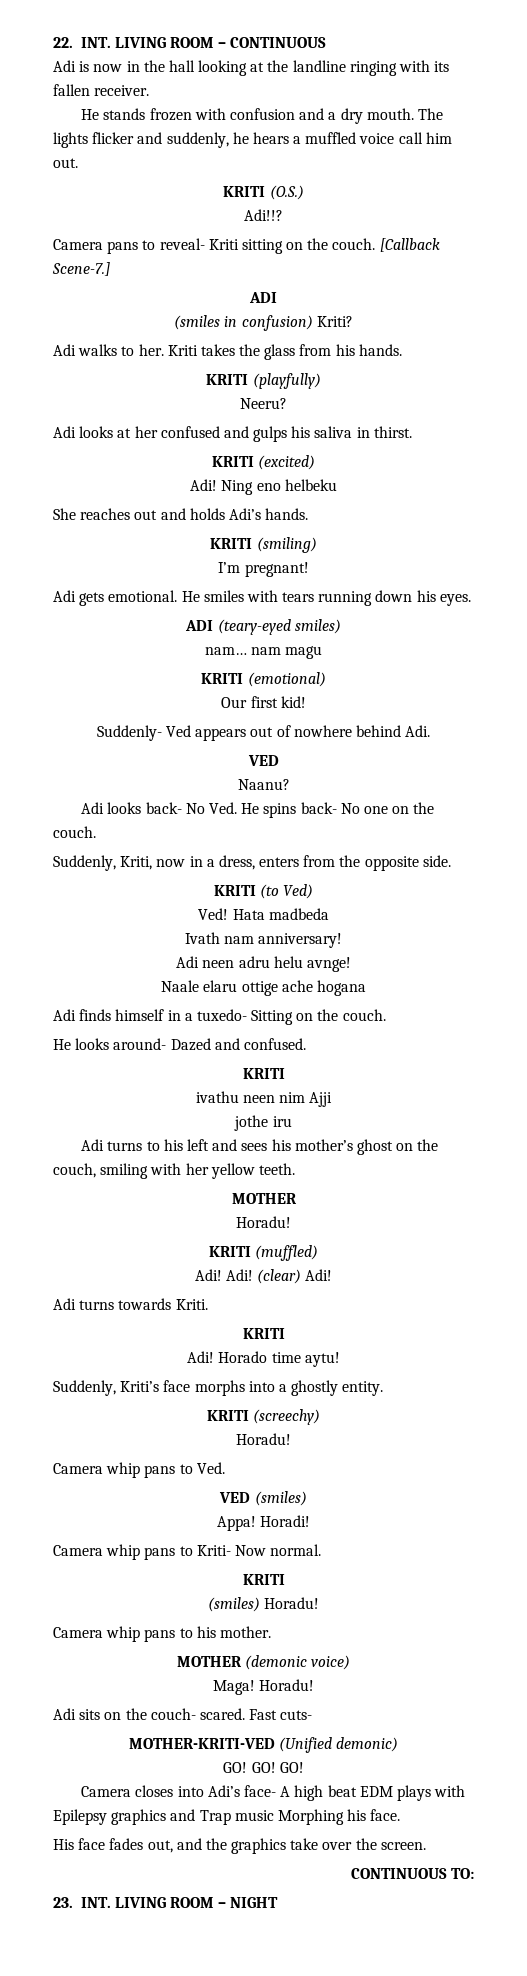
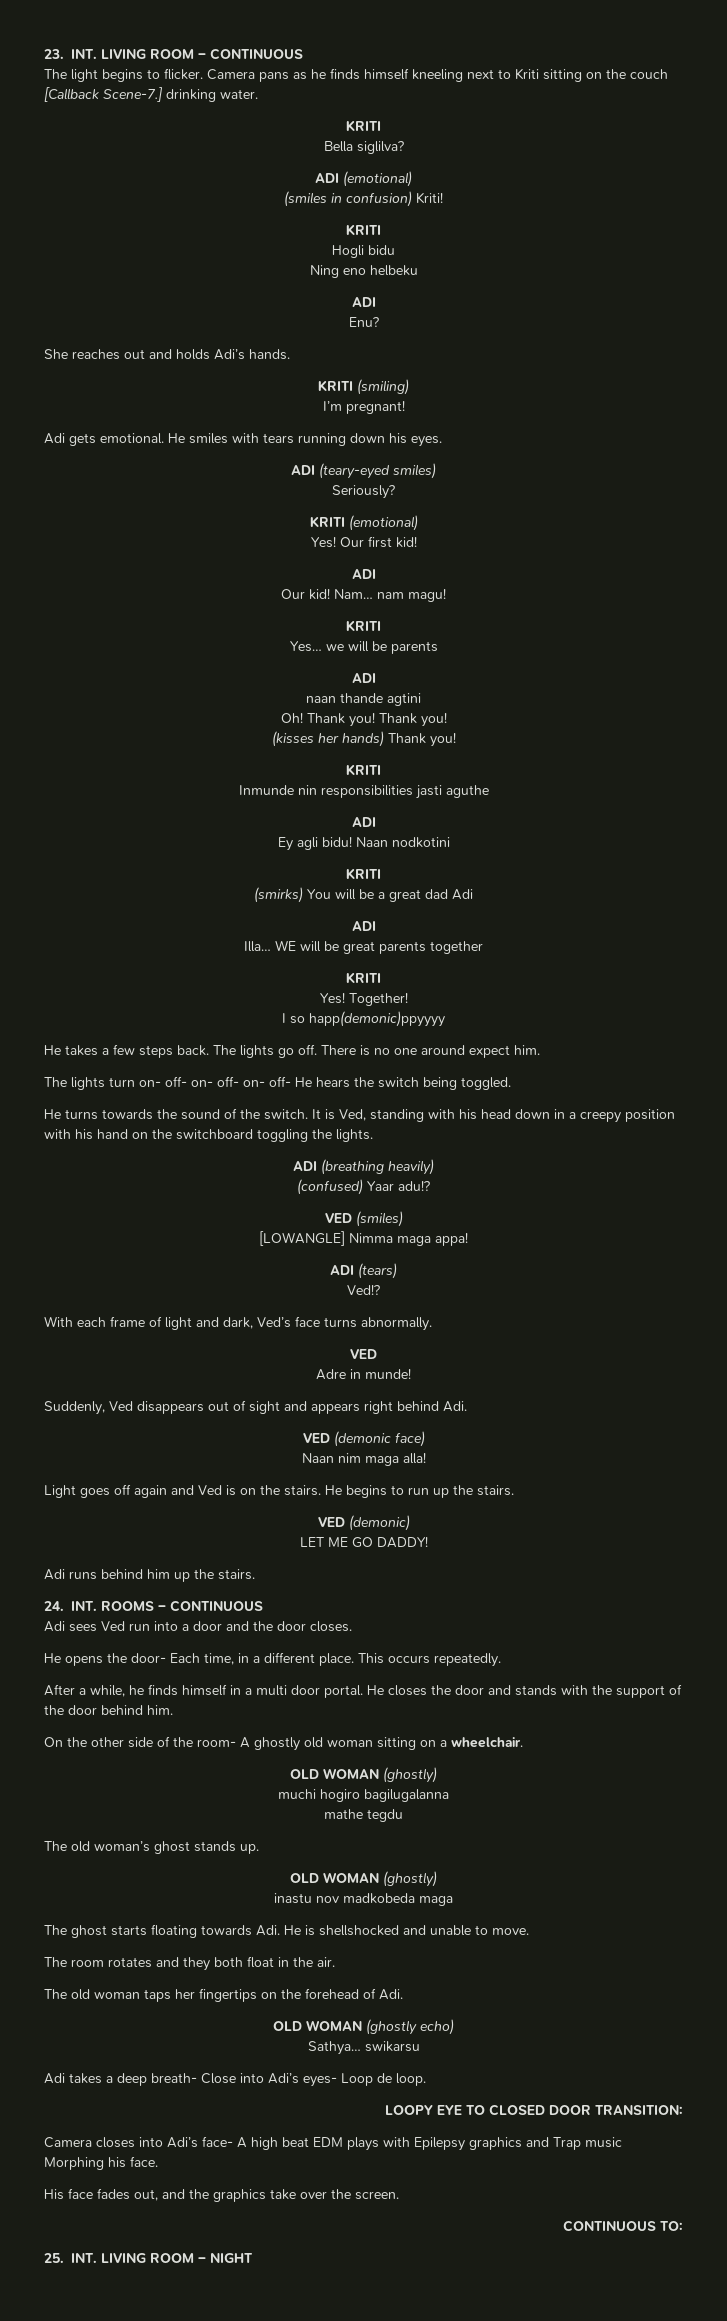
[53,37,73,48] 22. -> [44,49,64,59] 23.
[53,60,450,76] [53,84,150,96] [81,108,443,124] [53,132,452,148] [53,158,78,168] [223,185,304,200] [244,209,283,221] [53,238,205,254] Adi is now in the hall looking at the landline ringing with its fallen receiver. // He stands frozen with confusion and a dry mouth. The lights flicker and suddenly, he hears a muffled voice call him out. // KRITI (O.S.) // Adi!!? // Camera pans to reveal- -> [44,68,511,82] The light begins to flicker. Camera pans as he finds himself kneeling next to
[332,238,376,250] couch. -> [630,69,668,79] couch
[249,292,277,303] // ADI -> [166,89,258,102] [346,120,381,132] [323,141,404,154] [315,171,412,187] drinking water. // KRITI // Bella siglilva? // ADI (emotional)
[316,316,353,327] [53,344,402,360] [206,373,321,389] [240,398,287,409] [53,426,412,442] [211,455,316,470] [190,479,218,491] Kriti? // Adi walks to her. Kriti takes the glass from his hands. // KRITI (playfully) // Neeru? // Adi looks at her confused and gulps his saliva in thirst. // KRITI (excited) // Adi! -> [416,192,443,204] [346,224,381,236] [332,245,395,258] Kriti! // KRITI // Hogli bidu //
(337, 485) none -> [351,297,376,307] [348,317,379,327] // ADI // Enu?
[204,646,323,659] nam… nam magu -> [332,485,395,499] Seriously?
(326, 679) none -> [310,536,336,548] Yes!
[96,725,431,741] [247,755,279,766] [237,779,290,790] [81,802,435,818] [53,826,96,838] [53,855,451,871] [213,884,314,899] [198,908,329,920] [184,932,343,948] [176,956,351,972] [161,980,366,996] [53,1009,386,1025] [53,1038,306,1051] [242,1068,285,1079] [195,1091,333,1107] [234,1115,292,1131] [81,1139,439,1155] [53,1163,295,1179] [231,1193,297,1204] [236,1216,291,1228] [208,1245,319,1261] [194,1269,333,1284] [53,1298,208,1310] [242,1328,285,1339] [187,1351,340,1367] [53,1380,384,1396] [206,1409,321,1425] [236,1433,291,1445] [53,1462,225,1478] [219,1491,307,1506] [216,1515,311,1531] [53,1544,322,1560] [242,1574,285,1585] [207,1597,320,1612] [53,1626,271,1642] [176,1655,351,1670] [212,1679,315,1695] [53,1708,313,1720] [128,1737,399,1753] [223,1762,304,1773] Suddenly- Ved appears out of nowhere behind Adi. // VED // Naanu? // Adi looks back- No Ved. He spins back- No one on the couch. // Suddenly, Kriti, now in a dress, enters from the opposite side. // KRITI (to Ved) // Ved! Hata madbeda // Ivath nam anniversary! // Adi neen adru helu avnge! // Naale elaru ottige ache hogana // Adi finds himself in a tuxedo- Sitting on the couch. // He looks around- Dazed and confused. // KRITI // ivathu neen nim Ajji // jothe iru // Adi turns to his left and sees his mother’s ghost on the couch, smiling with her yellow teeth. // MOTHER // Horadu! // KRITI (muffled) // Adi! Adi! (clear) Adi! // Adi turns towards Kriti. // KRITI // Adi! Horado time aytu! // Suddenly, Kriti’s face morphs into a ghostly entity. // KRITI (screechy) // Horadu! // Camera whip pans to Ved. // VED (smiles) // Appa! Horadi! // Camera whip pans to Kriti- Now normal. // KRITI // (smiles) Horadu! // Camera whip pans to his mother. // MOTHER (demonic voice) // Maga! Horadu! // Adi sits on the couch- scared. Fast cuts- // MOTHER-KRITI-VED (Unified demonic) // GO! GO! GO! -> [351,569,376,579] [281,588,446,602] [346,620,381,632] [289,641,438,654] [351,673,376,683] [306,693,421,706] [280,712,447,727] [271,731,456,747] [346,764,381,776] [238,785,489,799] [351,817,376,827] [277,836,450,851] [346,868,381,880] [254,887,473,903] [351,921,376,931] [244,940,483,954] [346,972,381,984] [319,992,408,1006] [282,1011,445,1027] [44,1044,540,1058] [44,1076,511,1090] [44,1108,675,1123] [44,1129,373,1142] [293,1159,434,1175] [297,1179,430,1195] [324,1211,403,1227] [259,1231,468,1246] [330,1263,397,1279] [347,1284,380,1295] [44,1316,432,1331] [350,1349,377,1359] [316,1368,411,1380] [44,1400,467,1415] [302,1431,425,1447] [301,1452,426,1466] [44,1484,514,1498] [317,1515,410,1531] [299,1536,428,1548] [44,1569,255,1582] [44,1600,263,1612] [44,1621,352,1632] [44,1652,501,1667] [44,1684,682,1698] [44,1705,173,1715] [44,1736,523,1751] [290,1767,437,1783] [278,1789,449,1802] [324,1809,403,1822] [44,1841,259,1854] [290,1871,437,1887] [274,1893,453,1906] [44,1924,529,1938] [44,1956,335,1971] [44,1988,403,2002] [273,2019,454,2035] [307,2041,420,2055] [44,2073,426,2087] [385,2104,683,2116] ADI // Our kid! Nam… nam magu! // KRITI // Yes… we will be parents // ADI // naan thande agtini // Oh! Thank you! Thank you! // (kisses her hands) Thank you! // KRITI // Inmunde nin responsibilities jasti aguthe // ADI // Ey agli bidu! Naan nodkotini // KRITI // (smirks) You will be a great dad Adi // ADI // Illa… WE will be great parents together // KRITI // Yes! Together! // I so happ(demonic)ppyyyy // He takes a few steps back. The lights go off. There is no one around expect him. // The lights turn on- off- on- off- on- off- He hears the switch being toggled. // He turns towards the sound of the switch. It is Ved, standing with his head down in a creepy position with his hand on the switchboard toggling the lights. // ADI (breathing heavily) // (confused) Yaar adu!? // VED (smiles) // [LOWANGLE] Nimma maga appa! // ADI (tears) // Ved!? // With each frame of light and dark, Ved’s face turns abnormally. // VED // Adre in munde! // Suddenly, Ved disappears out of sight and appears right behind Adi. // VED (demonic face) // Naan nim maga alla! // Light goes off again and Ved is on the stairs. He begins to run up the stairs. // VED (demonic) // LET ME GO DADDY! // Adi runs behind him up the stairs. // 24. INT. ROOMS – CONTINUOUS // Adi sees Ved run into a door and the door closes. // He opens the door- Each time, in a different place. This occurs repeatedly. // After a while, he finds himself in a multi door portal. He closes the door and stands with the support of the door behind him. // On the other side of the room- A ghostly old woman sitting on a wheelchair. // OLD WOMAN (ghostly) // muchi hogiro bagilugalanna // mathe tegdu // The old woman’s ghost stands up. // OLD WOMAN (ghostly) // inastu nov madkobeda maga // The ghost starts floating towards Adi. He is shellshocked and unable to move. // The room rotates and they both float in the air. // The old woman taps her fingertips on the forehead of Adi. // OLD WOMAN (ghostly echo) // Sathya… swikarsu // Adi takes a deep breath- Close into Adi’s eyes- Loop de loop. // LOOPY EYE TO CLOSED DOOR TRANSITION:
[53,1897,73,1908] 23. -> [44,2253,64,2263] 25.

